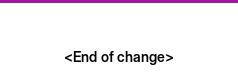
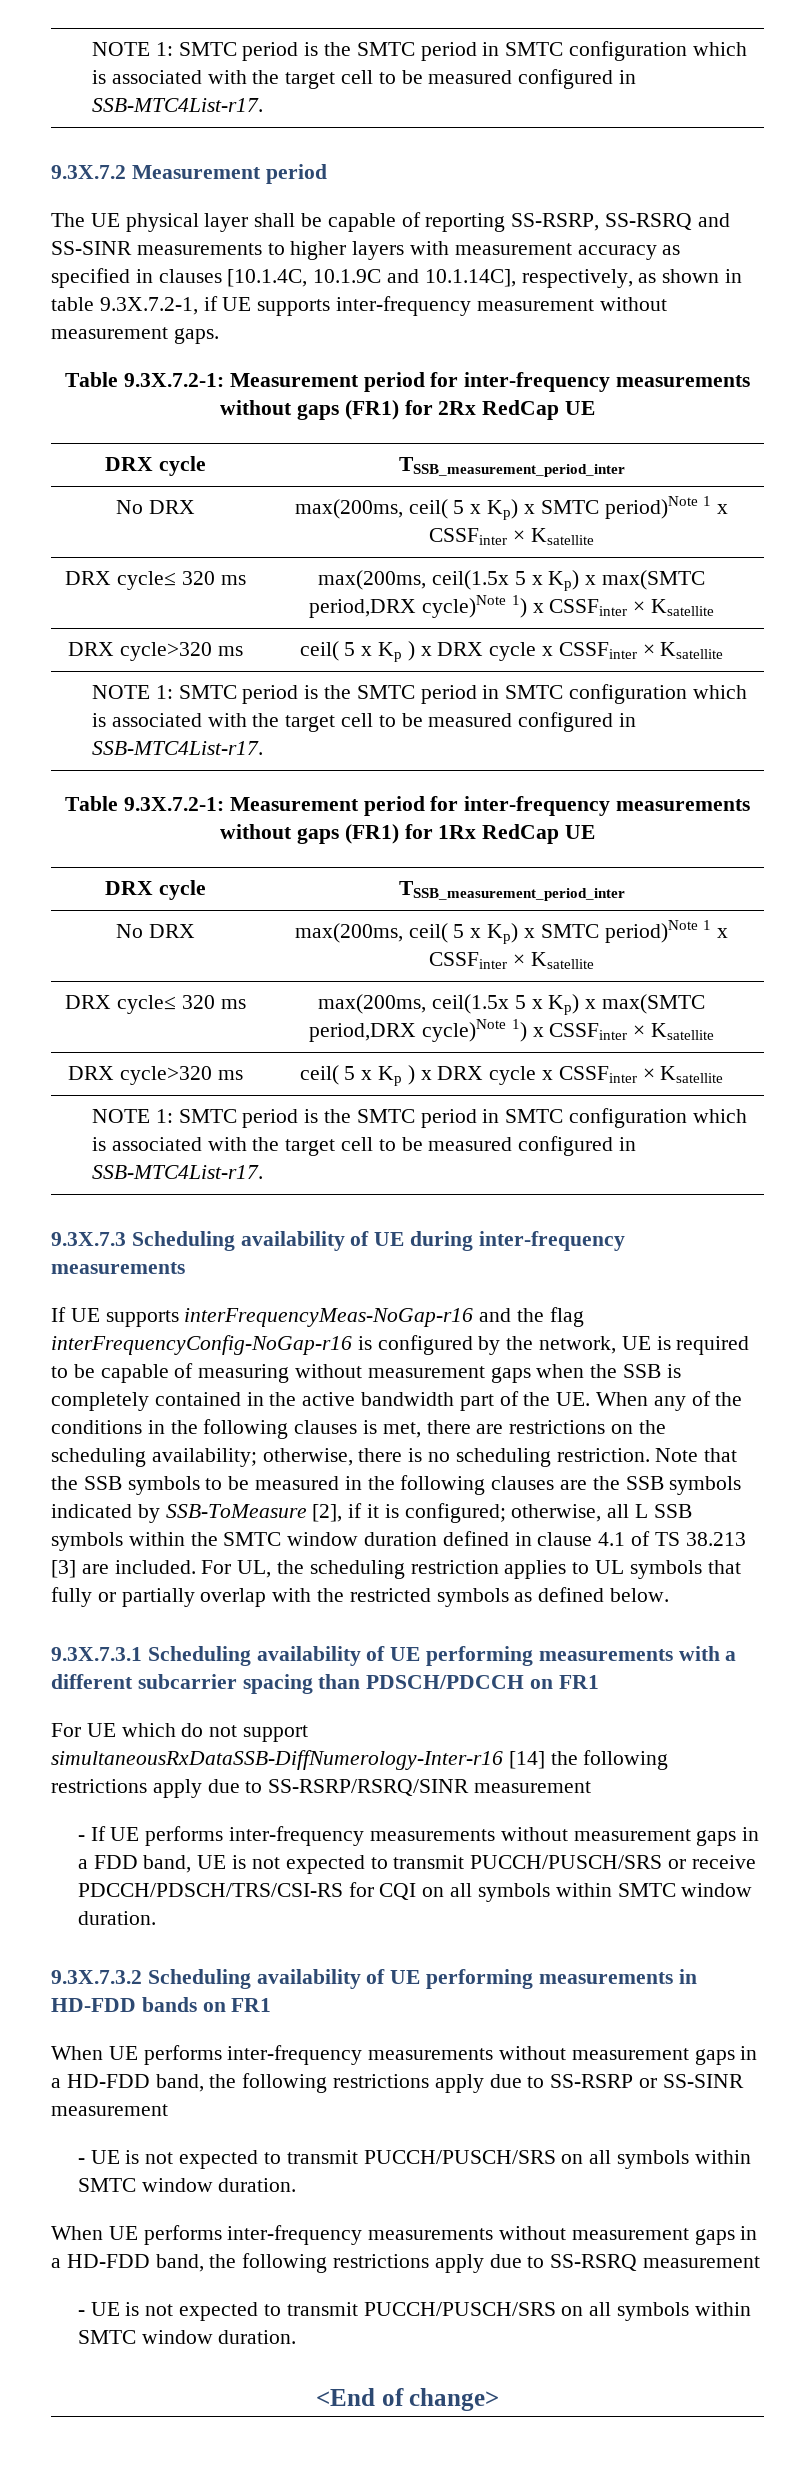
(63, 56) none -> [91,41,747,61] [91,69,636,89] [91,98,263,112] [51,164,327,184] [51,212,730,232] [51,241,681,260] [51,268,743,288] [51,296,667,316] [51,327,219,344] [65,372,750,392] [220,400,595,420] [105,456,206,476] [398,457,625,477] [116,500,195,514] [294,496,729,520] [429,528,594,545] [65,571,246,590] [318,570,705,591] [309,595,714,618] [68,642,243,661] [299,641,724,662] [91,684,747,704] [91,712,636,732] [91,741,263,755] [65,796,750,816] [220,824,595,844] [105,880,206,900] [398,881,625,901] [116,924,195,938] [294,920,729,944] [429,952,594,969] [65,995,246,1014] [318,994,705,1015] [309,1019,714,1042] [68,1066,243,1085] [299,1065,724,1086] [91,1108,747,1128] [91,1136,636,1156] [91,1165,263,1179] [51,1231,625,1251] [51,1262,185,1274] [51,1307,584,1327] [51,1335,750,1355] [51,1363,681,1383] [51,1391,743,1411] [51,1419,666,1439] [51,1448,738,1467] [51,1475,742,1495] [51,1503,692,1523] [51,1531,746,1551] [51,1560,741,1579] [51,1587,670,1607] [51,1646,737,1666] [51,1674,599,1694] [51,1723,309,1742] [51,1750,669,1770] [51,1779,592,1798] [77,1826,760,1846] [77,1855,756,1874] [77,1882,753,1902] [77,1911,156,1925] [51,1969,697,1989] [51,1997,272,2012] [51,2045,758,2065] [51,2073,744,2093] [51,2104,168,2116] [77,2150,751,2169] [77,2178,297,2192] [51,2225,758,2245] [51,2253,761,2273] [77,2302,751,2321] [77,2330,297,2344] NOTE 1: SMTC period is the SMTC period in SMTC configuration which is associated with the target cell to be measured configured in SSB-MTC4List-r17. // 9.3X.7.2 Measurement period // The UE physical layer shall be capable of reporting SS-RSRP, SS-RSRQ and SS-SINR measurements to higher layers with measurement accuracy as specified in clauses [10.1.4C, 10.1.9C and 10.1.14C], respectively, as shown in table 9.3X.7.2-1, if UE supports inter-frequency measurement without measurement gaps. // Table 9.3X.7.2-1: Measurement period for inter-frequency measurements without gaps (FR1) for 2Rx RedCap UE // DRX cycle | TSSB_measurement_period_inter // No DRX | max(200ms, ceil( 5 x Kp) x SMTC period)Note 1 x CSSFinter × Ksatellite // DRX cycle≤ 320 ms | max(200ms, ceil(1.5x 5 x Kp) x max(SMTC period,DRX cycle)Note 1) x CSSFinter × Ksatellite // DRX cycle>320 ms | ceil( 5 x Kp ) x DRX cycle x CSSFinter × Ksatellite // NOTE 1: SMTC period is the SMTC period in SMTC configuration which is associated with the target cell to be measured configured in SSB-MTC4List-r17. // Table 9.3X.7.2-1: Measurement period for inter-frequency measurements without gaps (FR1) for 1Rx RedCap UE // DRX cycle | TSSB_measurement_period_inter // No DRX | max(200ms, ceil( 5 x Kp) x SMTC period)Note 1 x CSSFinter × Ksatellite // DRX cycle≤ 320 ms | max(200ms, ceil(1.5x 5 x Kp) x max(SMTC period,DRX cycle)Note 1) x CSSFinter × Ksatellite // DRX cycle>320 ms | ceil( 5 x Kp ) x DRX cycle x CSSFinter × Ksatellite // NOTE 1: SMTC period is the SMTC period in SMTC configuration which is associated with the target cell to be measured configured in SSB-MTC4List-r17. // 9.3X.7.3 Scheduling availability of UE during inter-frequency measurements // If UE supports interFrequencyMeas-NoGap-r16 and the flag interFrequencyConfig-NoGap-r16 is configured by the network, UE is required to be capable of measuring without measurement gaps when the SSB is completely contained in the active bandwidth part of the UE. When any of the conditions in the following clauses is met, there are restrictions on the scheduling availability; otherwise, there is no scheduling restriction. Note that the SSB symbols to be measured in the following clauses are the SSB symbols indicated by SSB-ToMeasure [2], if it is configured; otherwise, all L SSB symbols within the SMTC window duration defined in clause 4.1 of TS 38.213 [3] are included. For UL, the scheduling restriction applies to UL symbols that fully or partially overlap with the restricted symbols as defined below. // 9.3X.7.3.1 Scheduling availability of UE performing measurements with a different subcarrier spacing than PDSCH/PDCCH on FR1 // For UE which do not support simultaneousRxDataSSB-DiffNumerology-Inter-r16 [14] the following restrictions apply due to SS-RSRP/RSRQ/SINR measurement // - If UE performs inter-frequency measurements without measurement gaps in a FDD band, UE is not expected to transmit PUCCH/PUSCH/SRS or receive PDCCH/PDSCH/TRS/CSI-RS for CQI on all symbols within SMTC window duration. // 9.3X.7.3.2 Scheduling availability of UE performing measurements in HD-FDD bands on FR1 // When UE performs inter-frequency measurements without measurement gaps in a HD-FDD band, the following restrictions apply due to SS-RSRP or SS-SINR measurement // - UE is not expected to transmit PUCCH/PUSCH/SRS on all symbols within SMTC window duration. // When UE performs inter-frequency measurements without measurement gaps in a HD-FDD band, the following restrictions apply due to SS-RSRQ measurement // - UE is not expected to transmit PUCCH/PUSCH/SRS on all symbols within SMTC window duration. //

